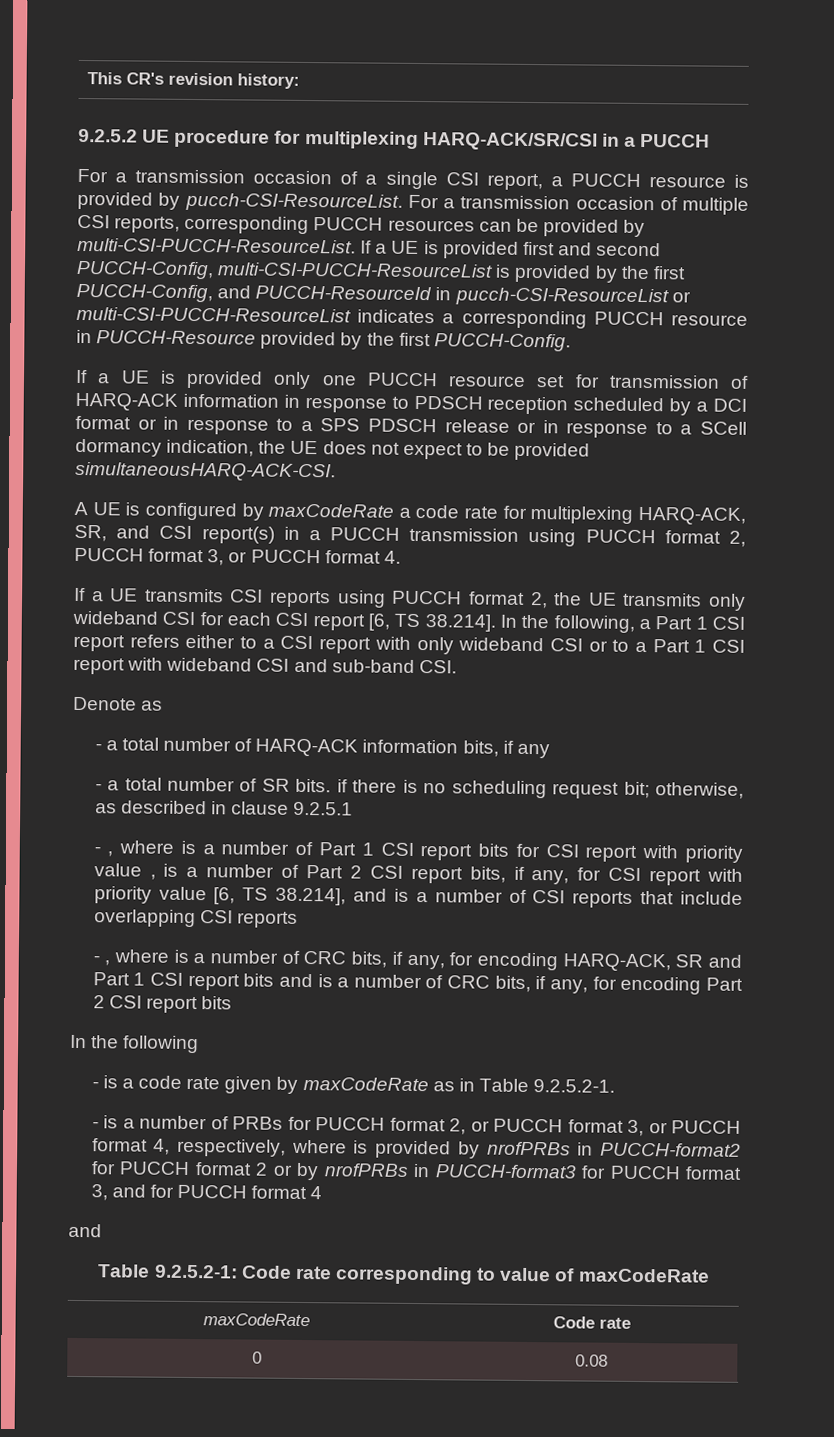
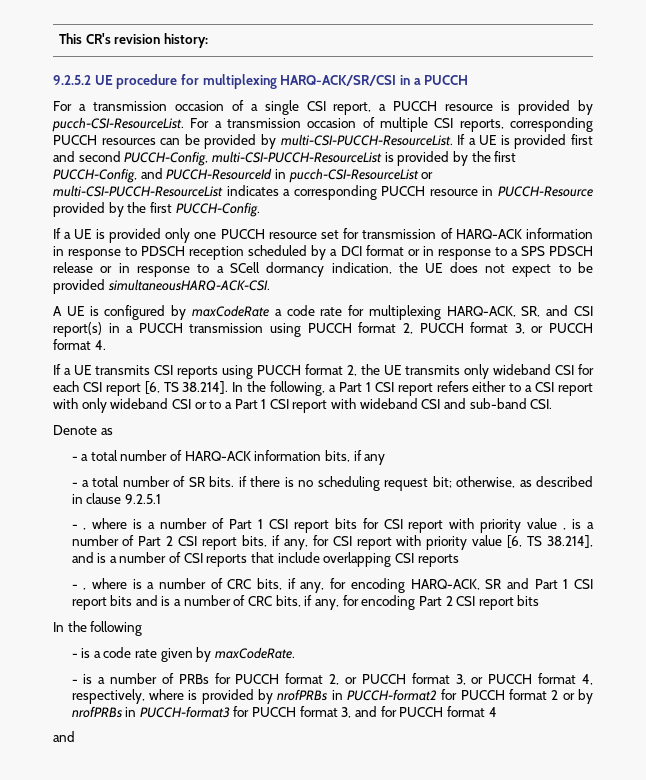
[302,1076,616,1093] maxCodeRate as in Table 9.2.5.2-1. -> [215,647,296,659] maxCodeRate.
[98,1264,710,1285] [203,1313,310,1327] [552,1316,631,1329] [251,1351,262,1364] [575,1354,608,1367] // Table 9.2.5.2-1: Code rate corresponding to value of maxCodeRate // maxCodeRate | Code rate // 0 | 0.08 -> (75, 736) none

